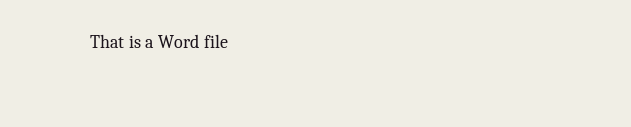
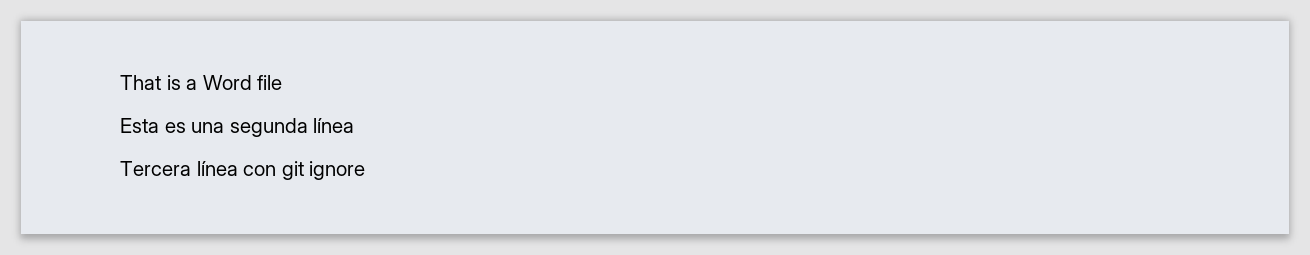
(228, 41) none -> [120,118,355,137] [120,161,366,180] // Esta es una segunda línea // Tercera línea con git ignore

